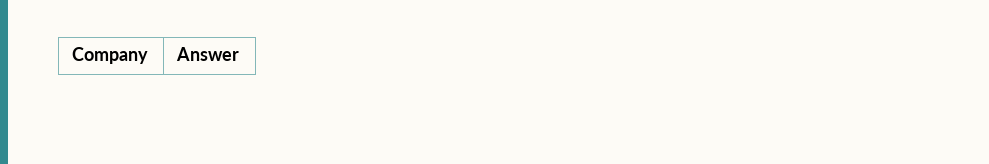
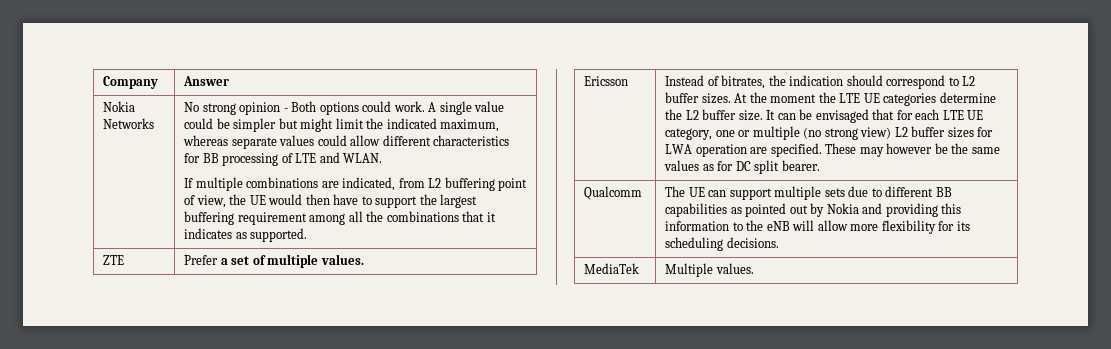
(240, 54) none -> [102,101,135,112] [102,118,154,129] [183,101,505,115] [183,118,500,132] [182,135,510,149] [183,152,383,166] [183,177,528,191] [183,194,478,208] [183,211,496,225] [183,228,308,242] [102,255,124,265] [183,254,364,268] [583,76,628,86] [664,75,976,89] [664,92,996,106] [664,109,984,123] [664,126,994,140] [664,143,1000,157] [663,160,820,174] [583,186,642,200] [664,186,952,200] [664,203,962,217] [664,220,970,234] [664,237,779,251] [583,263,639,274] [664,263,754,277] // Nokia Networks | No strong opinion - Both options could work. A single value could be simpler but might limit the indicated maximum, whereas separate values could allow different characteristics for BB processing of LTE and WLAN. // If multiple combinations are indicated, from L2 buffering point of view, the UE would then have to support the largest buffering requirement among all the combinations that it indicates as supported. // ZTE | Prefer a set of multiple values. // Ericsson | Instead of bitrates, the indication should correspond to L2 buffer sizes. At the moment the LTE UE categories determine the L2 buffer size. It can be envisaged that for each LTE UE category, one or multiple (no strong view) L2 buffer sizes for LWA operation are specified. These may however be the same values as for DC split bearer. // Qualcomm | The UE can support multiple sets due to different BB capabilities as pointed out by Nokia and providing this information to the eNB will allow more flexibility for its scheduling decisions. // MediaTek | Multiple values.

